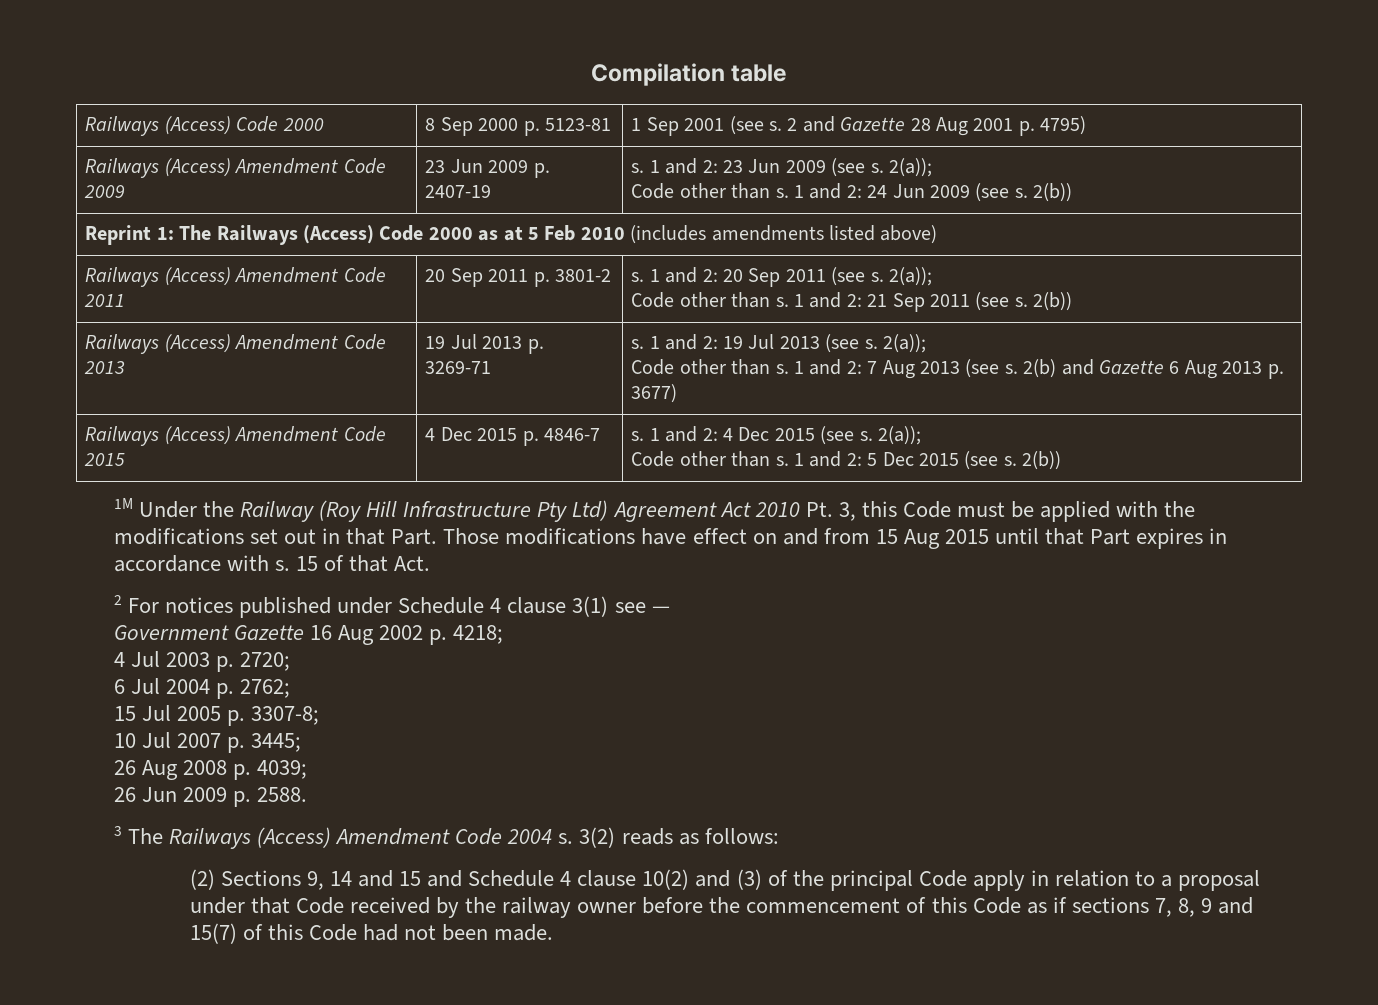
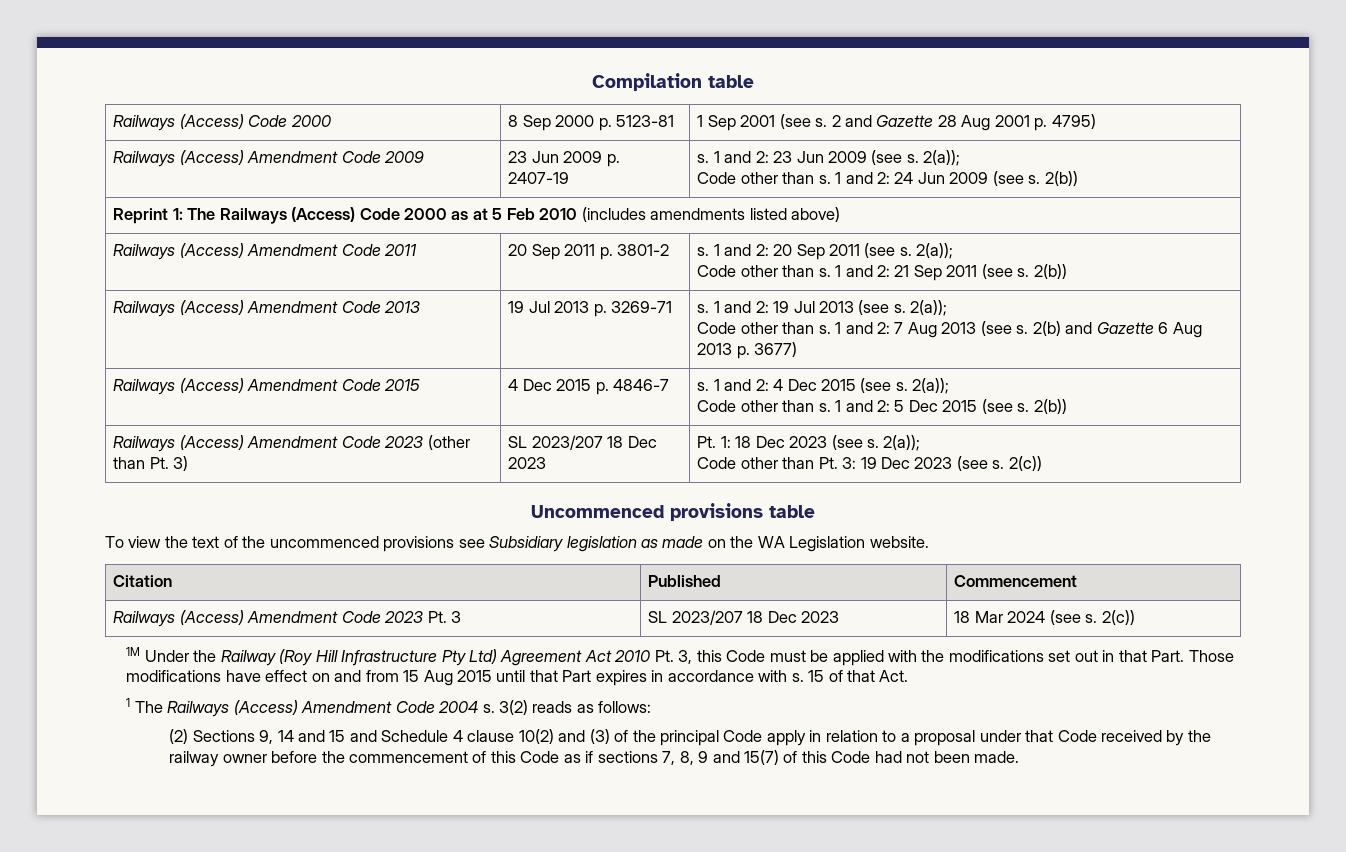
(1062, 460) none -> [113,435,470,452] [113,456,189,471] [508,435,657,450] [508,457,547,469] [697,435,921,451] [697,456,1042,471] [531,503,815,521] [105,536,929,552] [113,575,173,587] [648,575,722,587] [954,575,1078,587] [113,610,461,627] [648,610,840,625] [954,610,1135,625] // Railways (Access) Amendment Code 2023 (other than Pt. 3) | SL 2023/207 18 Dec 2023 | Pt. 1: 18 Dec 2023 (see s. 2(a)); // Code other than Pt. 3: 19 Dec 2023 (see s. 2(c)) // Uncommenced provisions table // To view the text of the uncommenced provisions see Subsidiary legislation as made on the WA Legislation website. // Citation | Published | Commencement // Railways (Access) Amendment Code 2023 Pt. 3 | SL 2023/207 18 Dec 2023 | 18 Mar 2024 (see s. 2(c))
[113,595,670,618] [113,625,504,645] [113,651,291,672] [113,678,291,699] [113,705,320,726] [113,732,302,753] [113,760,308,780] [113,787,308,807] [113,826,122,836] 2 For notices published under Schedule 4 clause 3(1) see — // Government Gazette 16 Aug 2002 p. 4218; // 4 Jul 2003 p. 2720; // 6 Jul 2004 p. 2762; // 15 Jul 2005 p. 3307-8; // 10 Jul 2007 p. 3445; // 26 Aug 2008 p. 4039; // 26 Jun 2009 p. 2588. // 3 -> [126,698,131,707] 1

